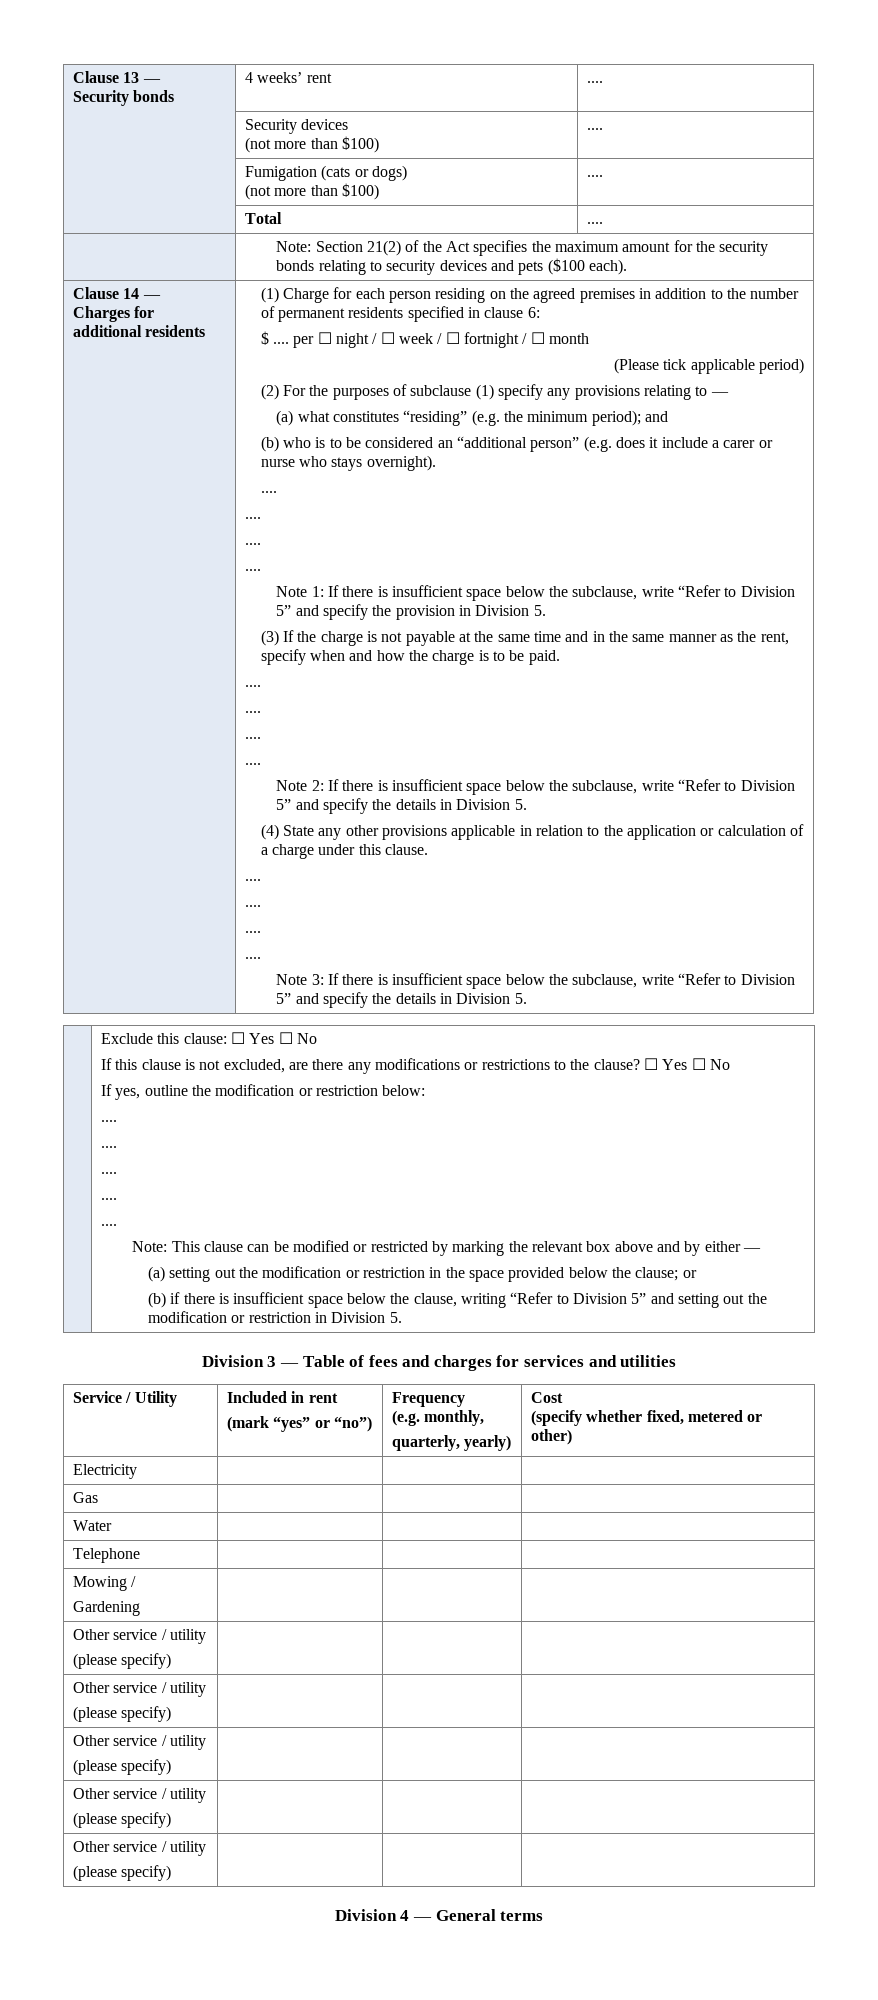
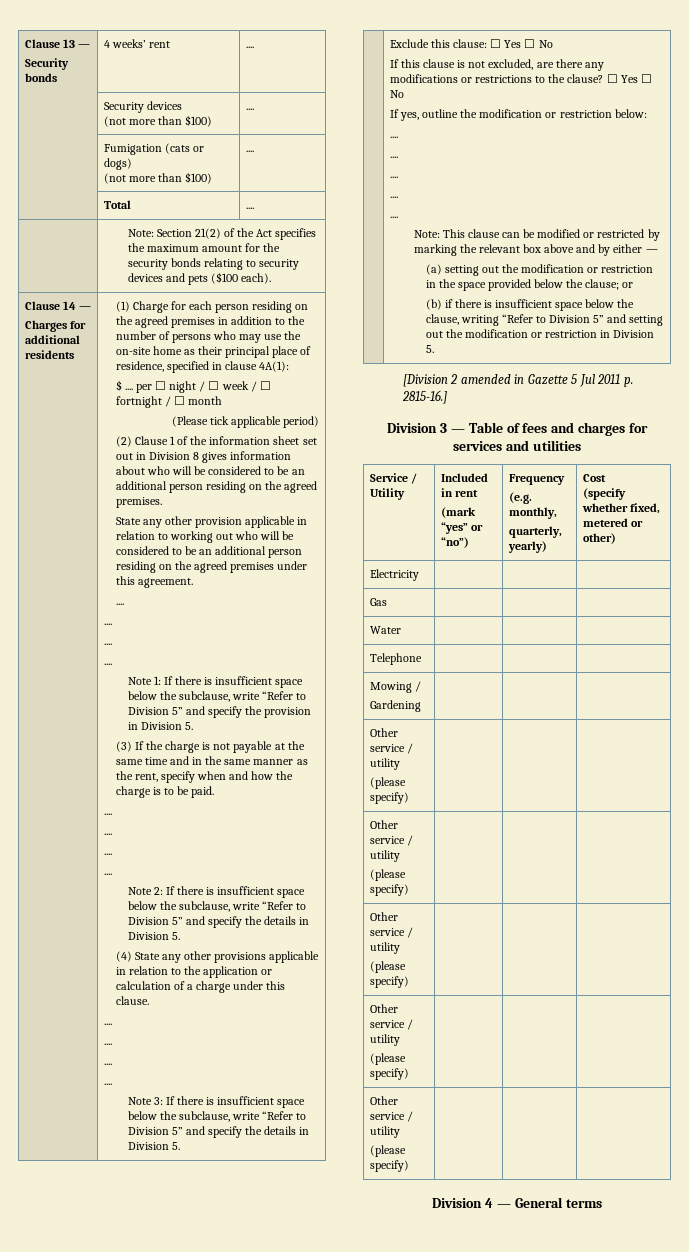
[278,307,404,322] permanent residents -> [172,331,302,343] [115,346,312,358] [115,361,164,372] persons who may use the on-site home as their principal place of residence,
[527,307,540,318] 6: -> [259,361,290,372] 4A(1):
[283,384,729,400] [276,410,668,426] [260,436,773,452] [260,455,436,471] For the purposes of subclause (1) specify any provisions relating to — // (a) what constitutes “residing” (e.g. the minimum period); and // (b) who is to be considered an “additional person” (e.g. does it include a carer or nurse who stays overnight). -> [134,436,317,445] [115,451,292,463] [115,466,305,475] [115,481,318,493] [115,497,162,508] [115,516,308,528] [115,531,295,543] [115,546,303,558] [115,561,308,573] [115,576,193,588] Clause 1 of the information sheet set out in Division 8 gives information about who will be considered to be an additional person residing on the agreed premises. // State any other provision applicable in relation to working out who will be considered to be an additional person residing on the agreed premises under this agreement.
(402, 1317) none -> [402,374,633,387] [401,390,447,404] // [Division 2 amended in Gazette 5 Jul 2011 p. 2815-16.]

